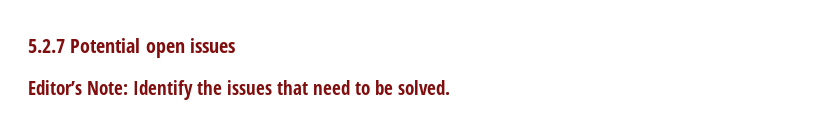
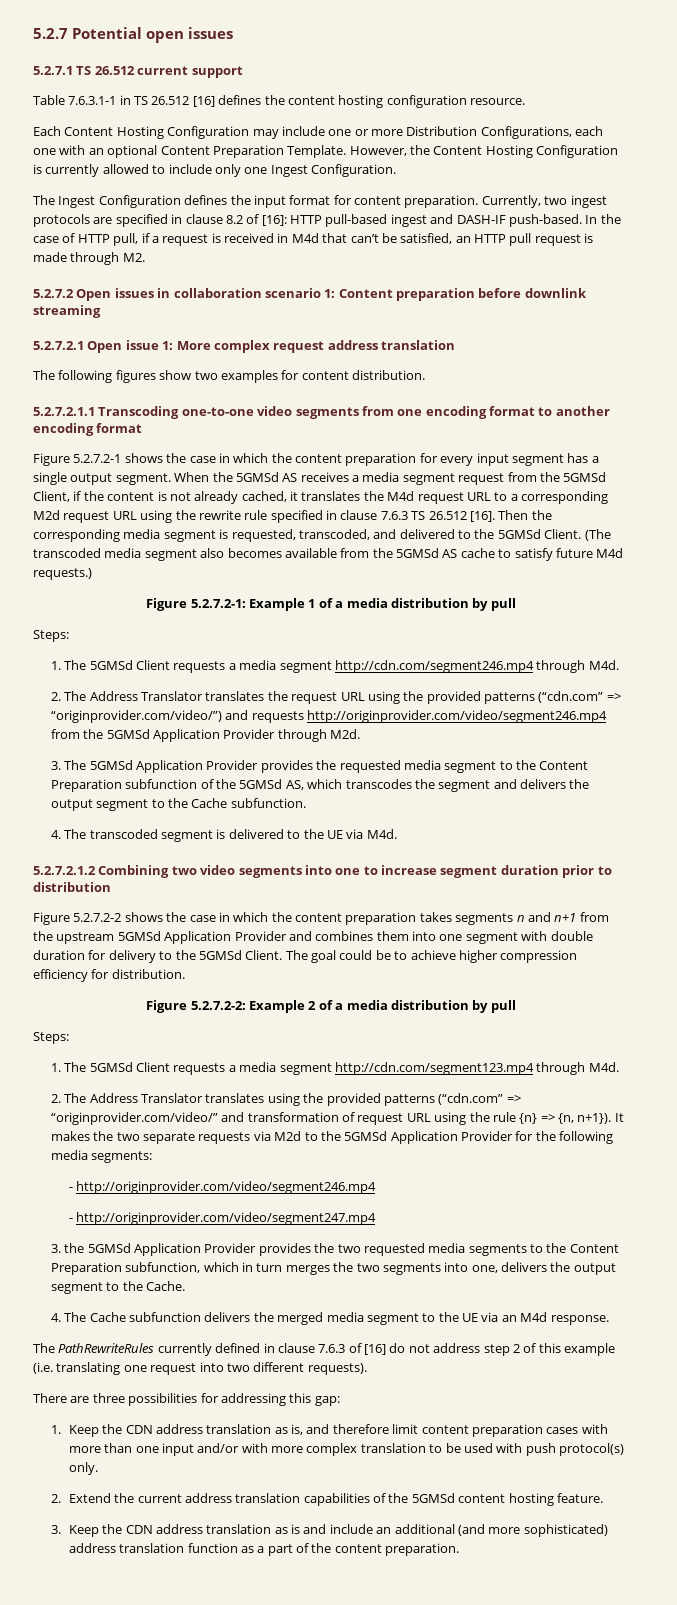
[28,80,451,100] Editor’s Note: Identify the issues that need to be solved. -> [33,66,243,78] [33,95,526,108] [33,126,604,139] [33,145,619,158] [33,164,396,177] [33,195,607,208] [33,214,621,227] [33,233,594,246] [33,252,145,265] [33,288,587,301] [33,305,101,318] [33,340,455,353] [33,370,425,383] [33,406,610,419] [33,423,143,436] [33,453,599,466] [33,472,607,485] [33,491,608,504] [33,510,552,523] [33,529,611,542] [33,548,624,561] [33,568,92,580] [146,598,516,611] [33,630,69,642] [50,660,619,673] [50,691,621,704] [50,710,608,723] [50,729,361,742] [50,760,589,773] [50,779,590,792] [50,798,306,811] [50,829,397,842] [33,865,612,878] [33,882,111,892] [33,912,609,925] [33,931,593,944] [33,950,578,963] [33,969,185,982] [146,1000,516,1013] [33,1032,69,1044] [50,1062,619,1075] [50,1093,521,1106] [50,1112,624,1125] [50,1131,614,1144] [50,1150,153,1163] [68,1181,377,1194] [68,1212,377,1225] [50,1243,619,1256] [50,1262,616,1275] [50,1281,186,1294] [50,1312,609,1325] [33,1343,615,1356] [33,1362,367,1375] [33,1393,340,1406] [50,1424,608,1437] [68,1443,625,1456] [68,1462,98,1475] [50,1493,603,1506] [50,1524,608,1537] [68,1543,460,1556] 5.2.7.1 TS 26.512 current support // Table 7.6.3.1-1 in TS 26.512 [16] defines the content hosting configuration resource. // Each Content Hosting Configuration may include one or more Distribution Configurations, each one with an optional Content Preparation Template. However, the Content Hosting Configuration is currently allowed to include only one Ingest Configuration. // The Ingest Configuration defines the input format for content preparation. Currently, two ingest protocols are specified in clause 8.2 of [16]: HTTP pull-based ingest and DASH-IF push-based. In the case of HTTP pull, if a request is received in M4d that can’t be satisfied, an HTTP pull request is made through M2. // 5.2.7.2 Open issues in collaboration scenario 1: Content preparation before downlink streaming // 5.2.7.2.1 Open issue 1: More complex request address translation // The following figures show two examples for content distribution. // 5.2.7.2.1.1 Transcoding one-to-one video segments from one encoding format to another encoding format // Figure 5.2.7.2-1 shows the case in which the content preparation for every input segment has a single output segment. When the 5GMSd AS receives a media segment request from the 5GMSd Client, if the content is not already cached, it translates the M4d request URL to a corresponding M2d request URL using the rewrite rule specified in clause 7.6.3 TS 26.512 [16]. Then the corresponding media segment is requested, transcoded, and delivered to the 5GMSd Client. (The transcoded media segment also becomes available from the 5GMSd AS cache to satisfy future M4d requests.) // Figure 5.2.7.2-1: Example 1 of a media distribution by pull // Steps: // 1. The 5GMSd Client requests a media segment http://cdn.com/segment246.mp4 through M4d. // 2. The Address Translator translates the request URL using the provided patterns (“cdn.com” => “originprovider.com/video/”) and requests http://originprovider.com/video/segment246.mp4 from the 5GMSd Application Provider through M2d. // 3. The 5GMSd Application Provider provides the requested media segment to the Content Preparation subfunction of the 5GMSd AS, which transcodes the segment and delivers the output segment to the Cache subfunction. // 4. The transcoded segment is delivered to the UE via M4d. // 5.2.7.2.1.2 Combining two video segments into one to increase segment duration prior to distribution // Figure 5.2.7.2-2 shows the case in which the content preparation takes segments n and n+1 from the upstream 5GMSd Application Provider and combines them into one segment with double duration for delivery to the 5GMSd Client. The goal could be to achieve higher compression efficiency for distribution. // Figure 5.2.7.2-2: Example 2 of a media distribution by pull // Steps: // 1. The 5GMSd Client requests a media segment http://cdn.com/segment123.mp4 through M4d. // 2. The Address Translator translates using the provided patterns (“cdn.com” => “originprovider.com/video/” and transformation of request URL using the rule {n} => {n, n+1}). It makes the two separate requests via M2d to the 5GMSd Application Provider for the following media segments: // - http://originprovider.com/video/segment246.mp4 // - http://originprovider.com/video/segment247.mp4 // 3. the 5GMSd Application Provider provides the two requested media segments to the Content Preparation subfunction, which in turn merges the two segments into one, delivers the output segment to the Cache. // 4. The Cache subfunction delivers the merged media segment to the UE via an M4d response. // The PathRewriteRules currently defined in clause 7.6.3 of [16] do not address step 2 of this example (i.e. translating one request into two different requests). // There are three possibilities for addressing this gap: // 1. Keep the CDN address translation as is, and therefore limit content preparation cases with more than one input and/or with more complex translation to be used with push protocol(s) only. // 2. Extend the current address translation capabilities of the 5GMSd content hosting feature. // 3. Keep the CDN address translation as is and include an additional (and more sophisticated) address translation function as a part of the content preparation.

